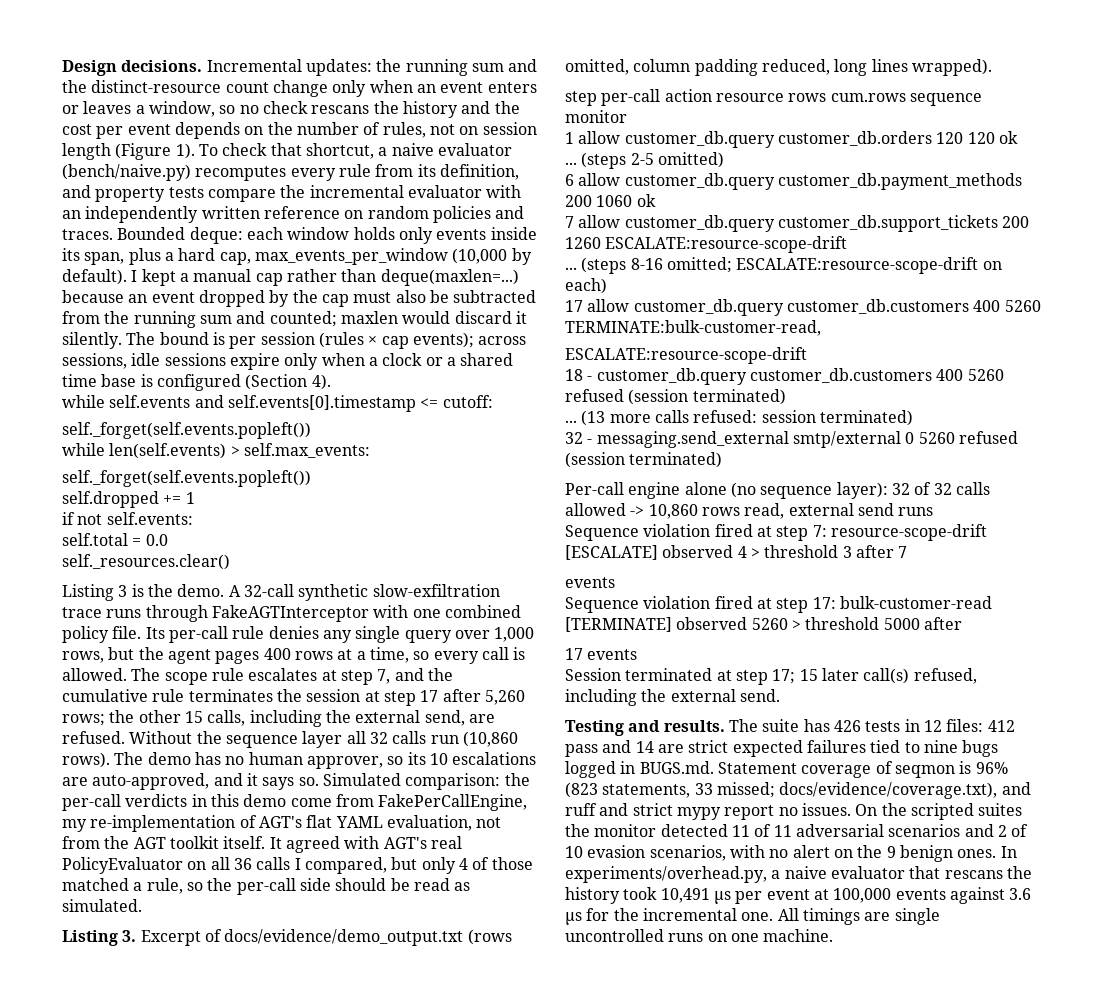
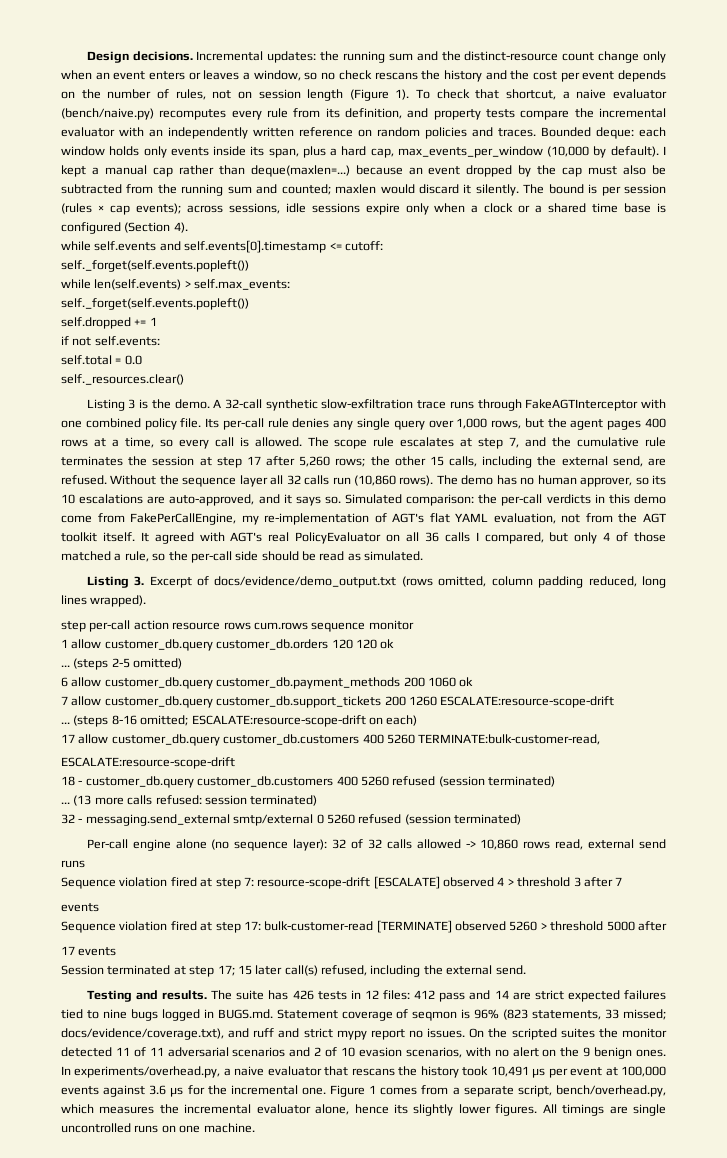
(774, 916) none -> [330,1085,666,1097] [61,1104,538,1116] Figure 1 comes from a separate script, bench/overhead.py, which measures the incremental evaluator alone, hence its slightly lower figures.

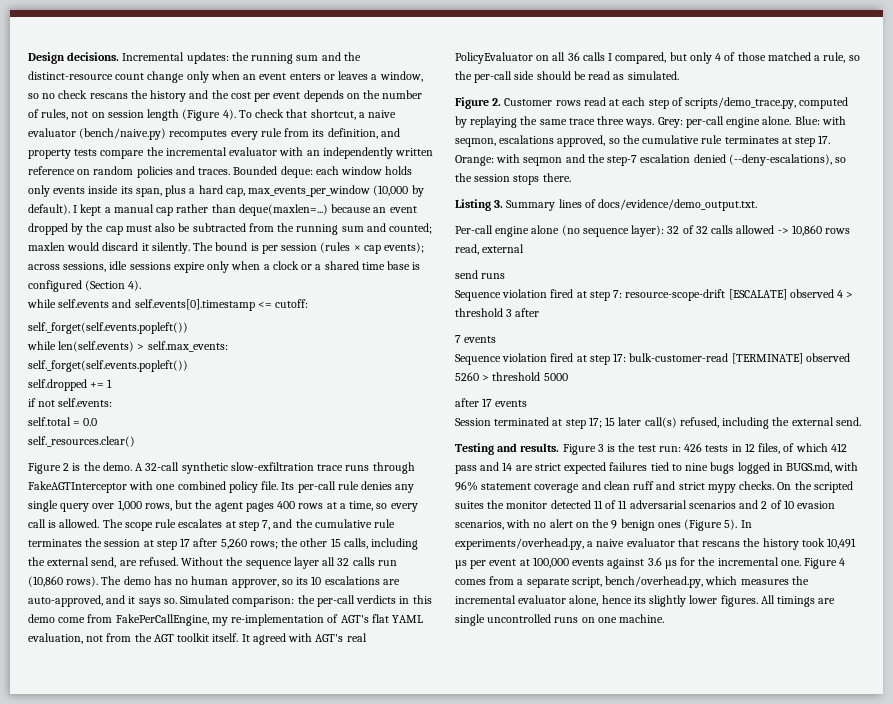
[395,89,410,100] 1). -> [222,109,236,120] 4).
[86,399,136,411] Listing 3 -> [28,463,70,474] Figure 2
[86,576,666,588] [61,595,147,607] [61,620,414,632] [61,639,395,651] [61,658,183,670] [61,677,474,689] [61,696,615,708] [61,715,418,727] [61,734,601,746] [61,757,235,769] [61,776,555,788] [61,795,318,806] [61,814,521,826] Listing 3. Excerpt of docs/evidence/demo_output.txt (rows omitted, column padding reduced, long lines wrapped). // step per-call action resource rows cum.rows sequence monitor // 1 allow customer_db.query customer_db.orders 120 120 ok // ... (steps 2-5 omitted) // 6 allow customer_db.query customer_db.payment_methods 200 1060 ok // 7 allow customer_db.query customer_db.support_tickets 200 1260 ESCALATE:resource-scope-drift // ... (steps 8-16 omitted; ESCALATE:resource-scope-drift on each) // 17 allow customer_db.query customer_db.customers 400 5260 TERMINATE:bulk-customer-read, // ESCALATE:resource-scope-drift // 18 - customer_db.query customer_db.customers 400 5260 refused (session terminated) // ... (13 more calls refused: session terminated) // 32 - messaging.send_external smtp/external 0 5260 refused (session terminated) -> [455,97,849,109] [455,116,846,128] [455,135,831,147] [455,154,847,166] [455,173,571,185] [455,199,758,211] Figure 2. Customer rows read at each step of scripts/demo_trace.py, computed by replaying the same trace three ways. Grey: per-call engine alone. Blue: with seqmon, escalations approved, so the cumulative rule terminates at step 17. Orange: with seqmon and the step-7 escalation denied (--deny-escalations), so the session stops there. // Listing 3. Summary lines of docs/evidence/demo_output.txt.
(635, 844) none -> (525, 248) //
[615,877,623,886] 7 // -> [455,335,461,343] // 7
[637,921,667,931] after // -> [455,398,479,407] // after
[211,990,289,1000] The suite has -> [562,443,681,455] Figure 3 is the test run:
[382,990,410,1000] files: -> [758,443,828,454] files, of which
[217,1009,666,1021] [61,1028,250,1040] BUGS.md. Statement coverage of seqmon is 96% (823 statements, 33 missed; docs/evidence/coverage.txt), and -> [786,462,859,473] [455,481,630,493] BUGS.md, with 96% statement coverage and clean
[370,1028,466,1040] report no issues. -> [739,481,775,490] checks.
[636,1049,667,1057] ones. -> [657,519,738,531] ones (Figure 5).
[369,1085,377,1094] 1 -> [839,558,846,566] 4

